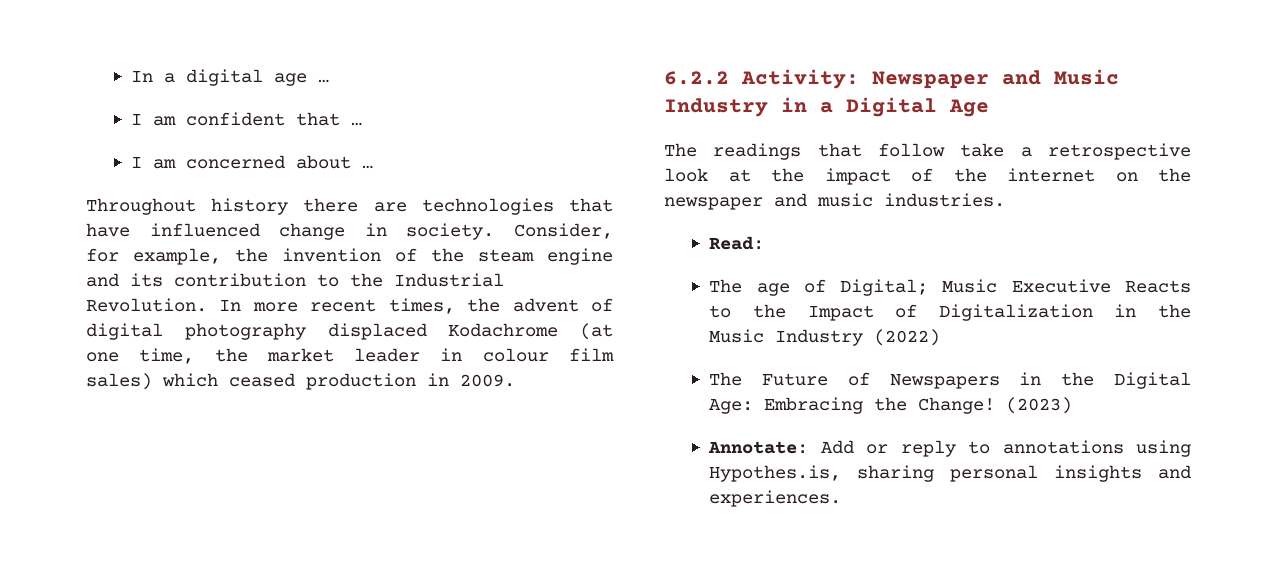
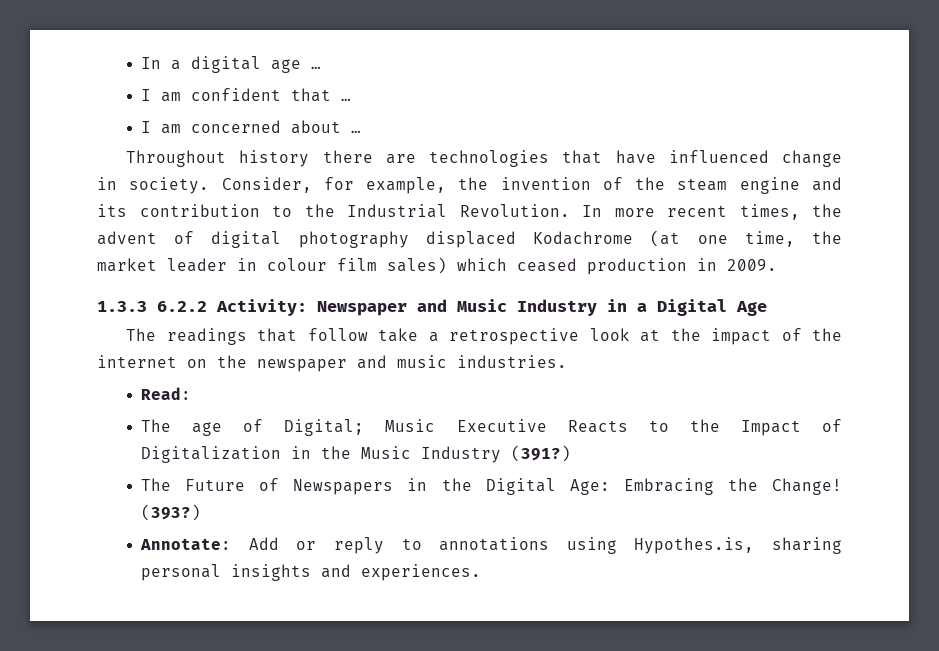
(515, 380) none -> [97,301,147,312] 1.3.3
[874,329,941,346] (2022) -> [511,445,572,462] (391?)
[1006,397,1073,414] (2023) -> [141,504,202,521] (393?)

